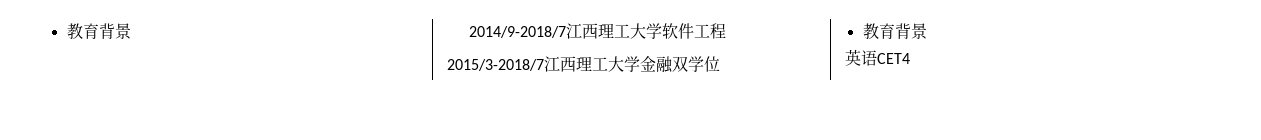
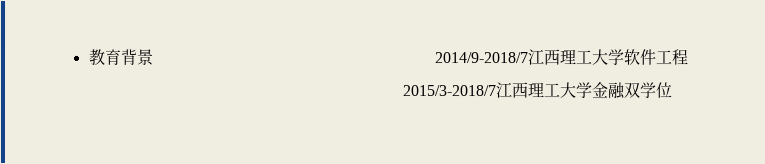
[862,23,927,40] [845,49,910,66] // 教育背景 // 英语CET4 -> (672, 90) none

